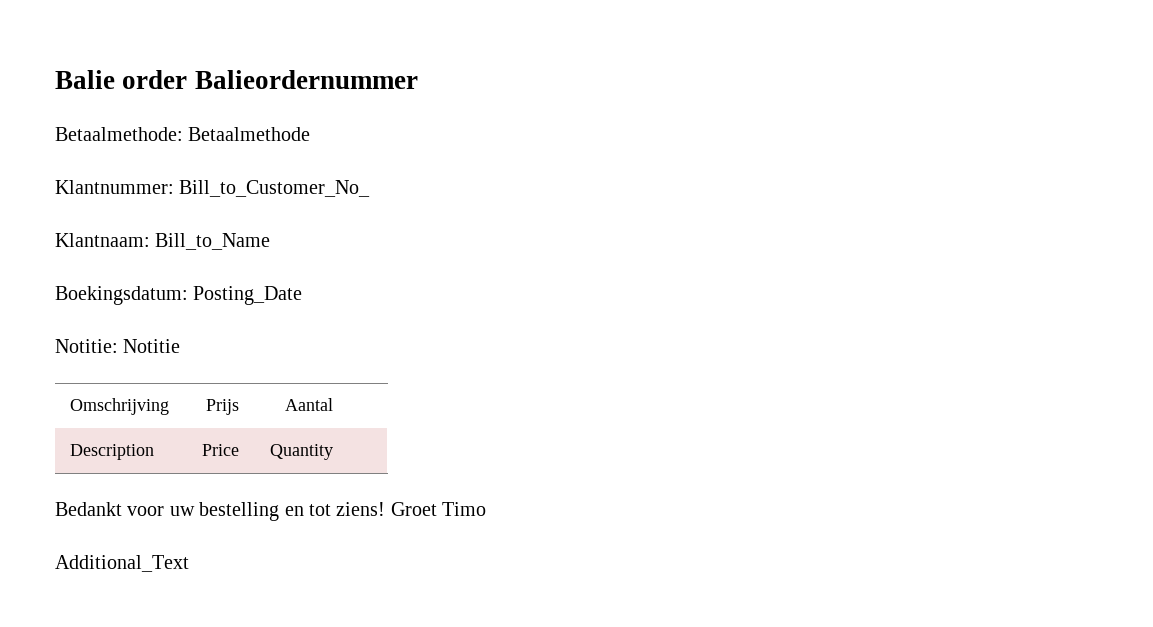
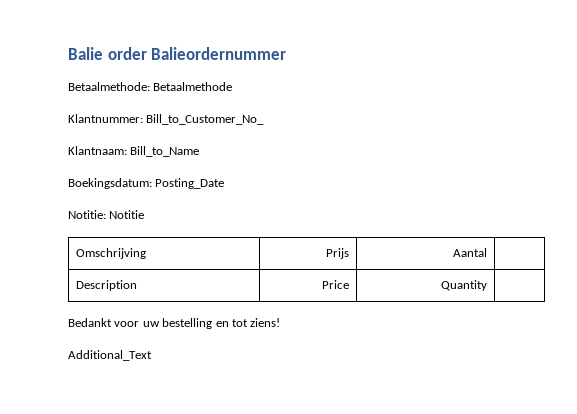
[390,502,487,516] Groet Timo -> (281, 322) none

